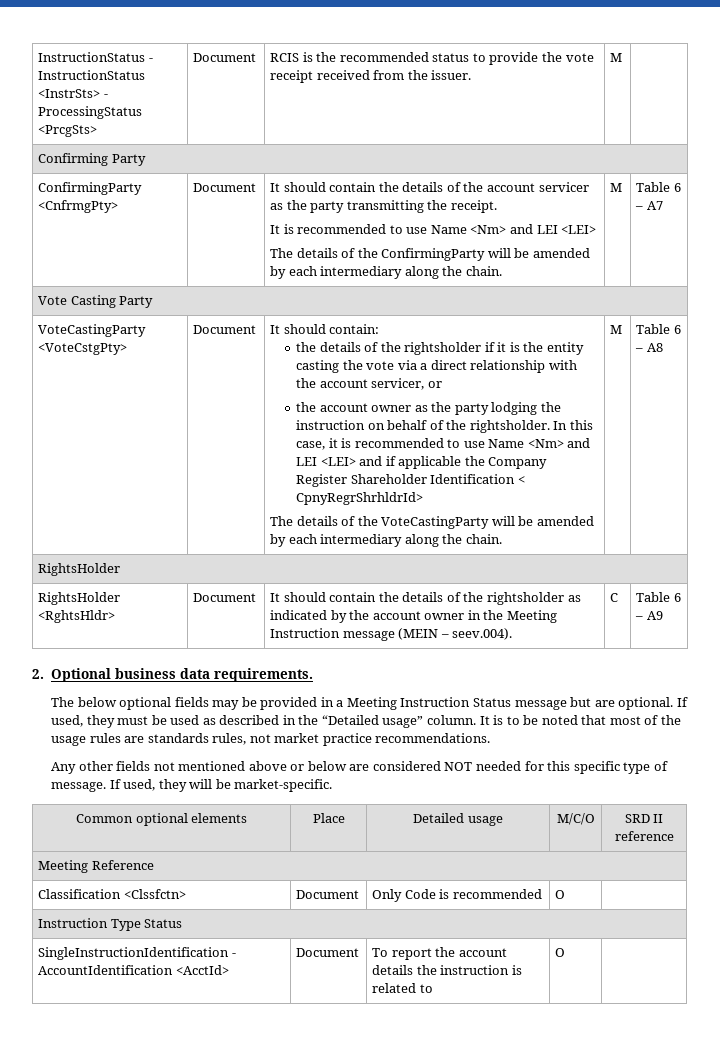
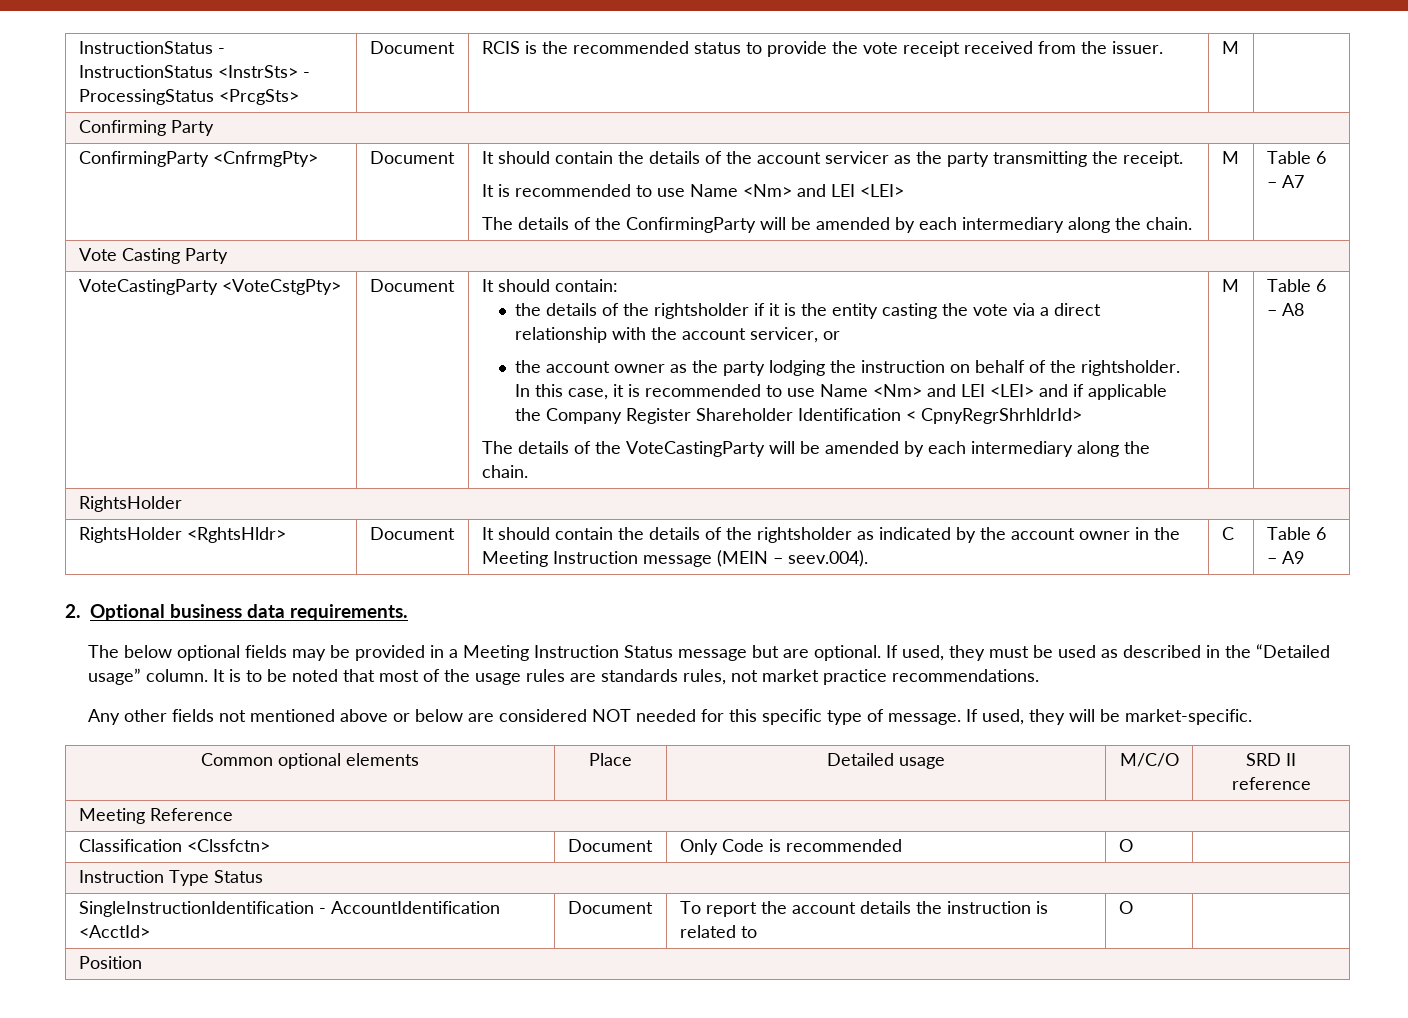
(566, 952) none -> [78,956,142,969] // Position

